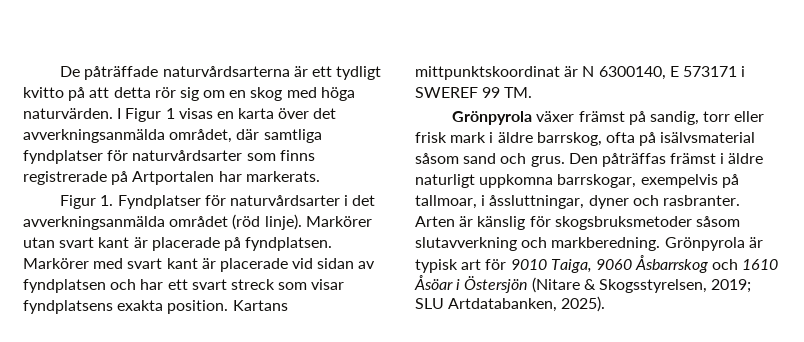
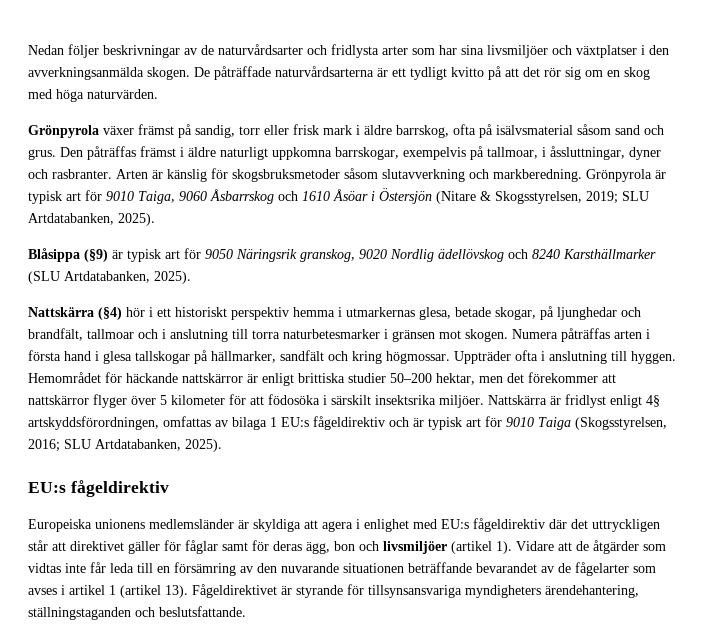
(60, 71) none -> [28,44,669,58] [28,67,190,80] Nedan följer beskrivningar av de naturvårdsarter och fridlysta arter som har sina livsmiljöer och växtplatser i den avverkningsanmälda skogen.
[113,87,151,98] detta -> [523,67,540,77] det
[117,108,337,122] [23,129,322,143] [23,150,315,164] [23,171,320,185] [60,195,376,209] [23,214,372,230] [23,237,333,251] [23,258,376,272] [23,279,345,293] [23,300,288,314] [415,66,746,80] [415,87,533,98] I Figur 1 visas en karta över det avverkningsanmälda området, där samtliga fyndplatser för naturvårdsarter som finns registrerade på Artportalen har markerats. // Figur 1. Fyndplatser för naturvårdsarter i det avverkningsanmälda området (röd linje). Markörer utan svart kant är placerade på fyndplatsen. Markörer med svart kant är placerade vid sidan av fyndplatsen och har ett svart streck som visar fyndplatsens exakta position. Kartans mittpunktskoordinat är N 6300140, E 573171 i SWEREF 99 TM. -> (158, 94) none
(606, 304) none -> [28,248,656,262] [28,271,191,284] [28,306,641,320] [28,328,650,342] [28,350,676,364] [28,372,616,386] [28,394,660,408] [28,416,667,430] [28,439,222,452] [28,480,169,497] [28,518,660,532] [28,540,666,554] [28,562,656,576] [28,584,639,598] [28,606,246,620] // Blåsippa (§9) är typisk art för 9050 Näringsrik granskog, 9020 Nordlig ädellövskog och 8240 Karsthällmarker (SLU Artdatabanken, 2025). // Nattskärra (§4) hör i ett historiskt perspektiv hemma i utmarkernas glesa, betade skogar, på ljunghedar och brandfält, tallmoar och i anslutning till torra naturbetesmarker i gränsen mot skogen. Numera påträffas arten i första hand i glesa tallskogar på hällmarker, sandfält och kring högmossar. Uppträder ofta i anslutning till hyggen. Hemområdet för häckande nattskärror är enligt brittiska studier 50–200 hektar, men det förekommer att nattskärror flyger över 5 kilometer för att födosöka i särskilt insektsrika miljöer. Nattskärra är fridlyst enligt 4§ artskyddsförordningen, omfattas av bilaga 1 EU:s fågeldirektiv och är typisk art för 9010 Taiga (Skogsstyrelsen, 2016; SLU Artdatabanken, 2025). // EU:s fågeldirektiv // Europeiska unionens medlemsländer är skyldiga att agera i enlighet med EU:s fågeldirektiv där det uttryckligen står att direktivet gäller för fåglar samt för deras ägg, bon och livsmiljöer (artikel 1). Vidare att de åtgärder som vidtas inte får leda till en försämring av den nuvarande situationen beträffande bevarandet av de fågelarter som avses i artikel 1 (artikel 13). Fågeldirektivet är styrande för tillsynsansvariga myndigheters ärendehantering, ställningstaganden och beslutsfattande.

